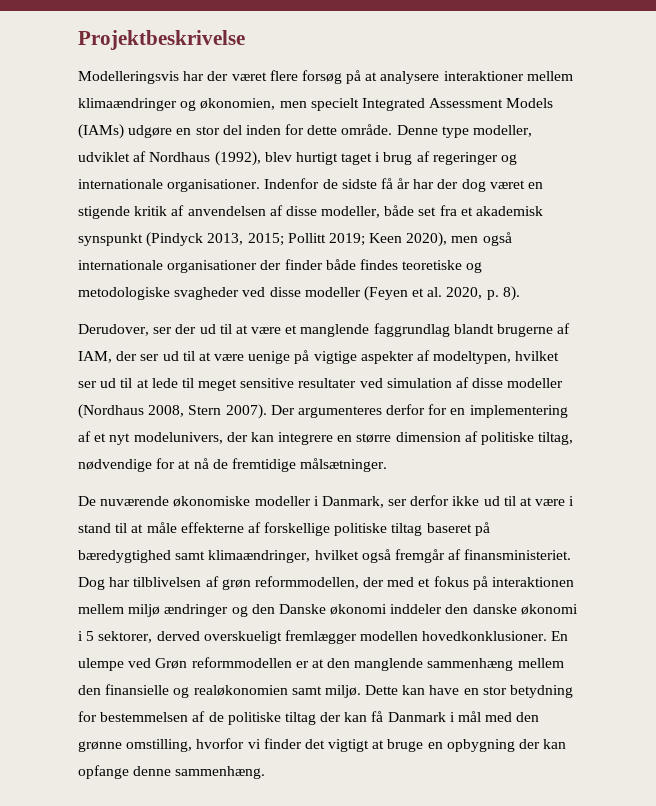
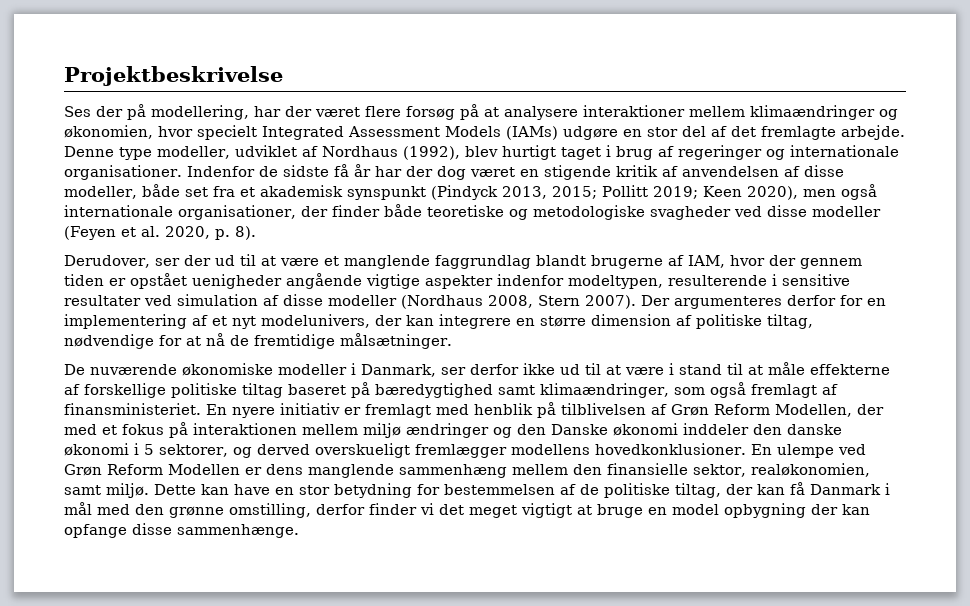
[78,71,179,84] Modelleringsvis -> [64,104,249,120] Ses der på modellering,
[279,101,307,108] men -> [158,126,193,137] hvor
[245,124,393,135] inden for dette område. -> [711,125,905,140] af det fremlagte arbejde.
[167,260,258,273] organisationer -> [178,205,296,220] organisationer,
[359,259,398,270] findes -> (422, 210) none
[116,350,560,364] [78,378,238,391] der ser ud til at være uenige på vigtige aspekter af modeltypen, hvilket ser ud til at lede til meget -> [729,255,862,269] [64,273,777,289] hvor der gennem tiden er opstået uenigheder angående vigtige aspekter indenfor modeltypen, resulterende i
[314,549,572,563] [78,576,359,590] hvilket også fremgår af finansministeriet. Dog har tilblivelsen af grøn reformmodellen, -> [673,382,838,398] [64,402,852,418] som også fremlagt af finansministeriet. En nyere initiativ er fremlagt med henblik på tilblivelsen af Grøn Reform Modellen,
(153, 637) none -> [232,447,252,458] og
[360,631,419,641] modellen -> [510,444,590,455] modellens
[191,657,351,668] reformmodellen er at den -> [107,464,303,475] Reform Modellen er dens
[173,685,288,698] og realøkonomien -> [693,463,870,477] sektor, realøkonomien,
[284,712,316,725] tiltag -> [675,483,721,498] tiltag,
[196,738,325,749] hvorfor vi finder det -> [316,503,517,518] derfor finder vi det meget
(443, 745) none -> [672,504,719,515] model
[133,766,266,779] denne sammenhæng. -> [132,523,299,538] disse sammenhænge.

